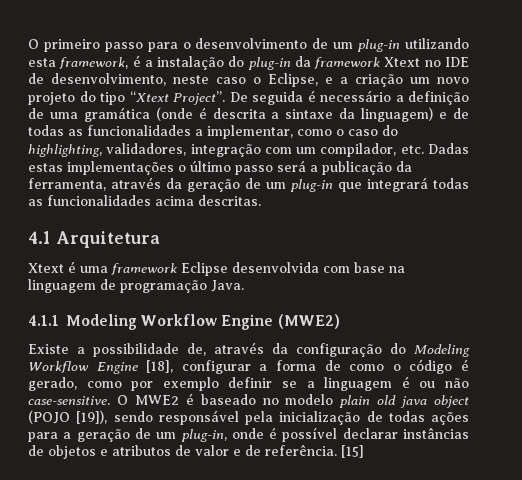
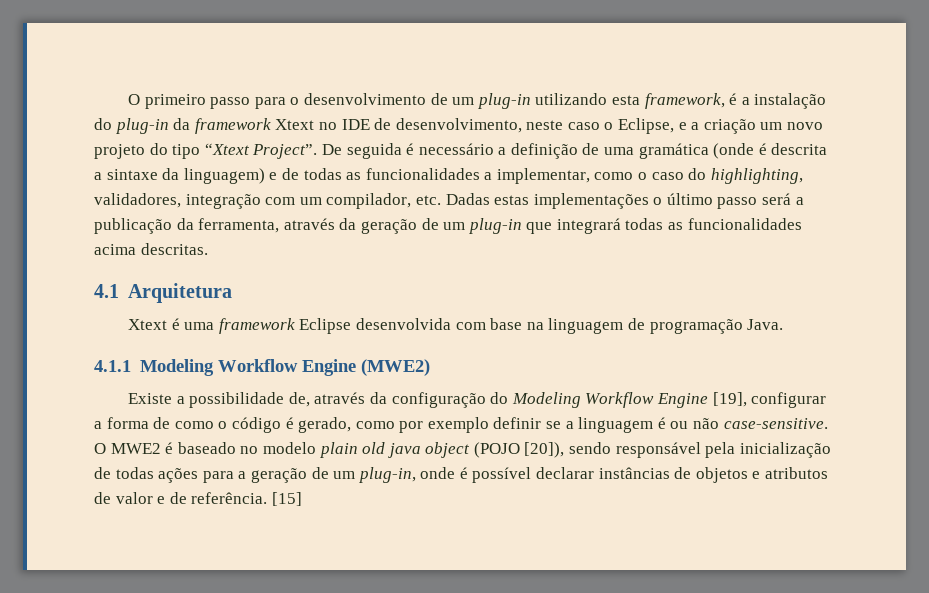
[146,360,174,373] [18], -> [712,392,747,407] [19],
[76,410,108,424] [19]), -> [524,442,565,458] [20]),

